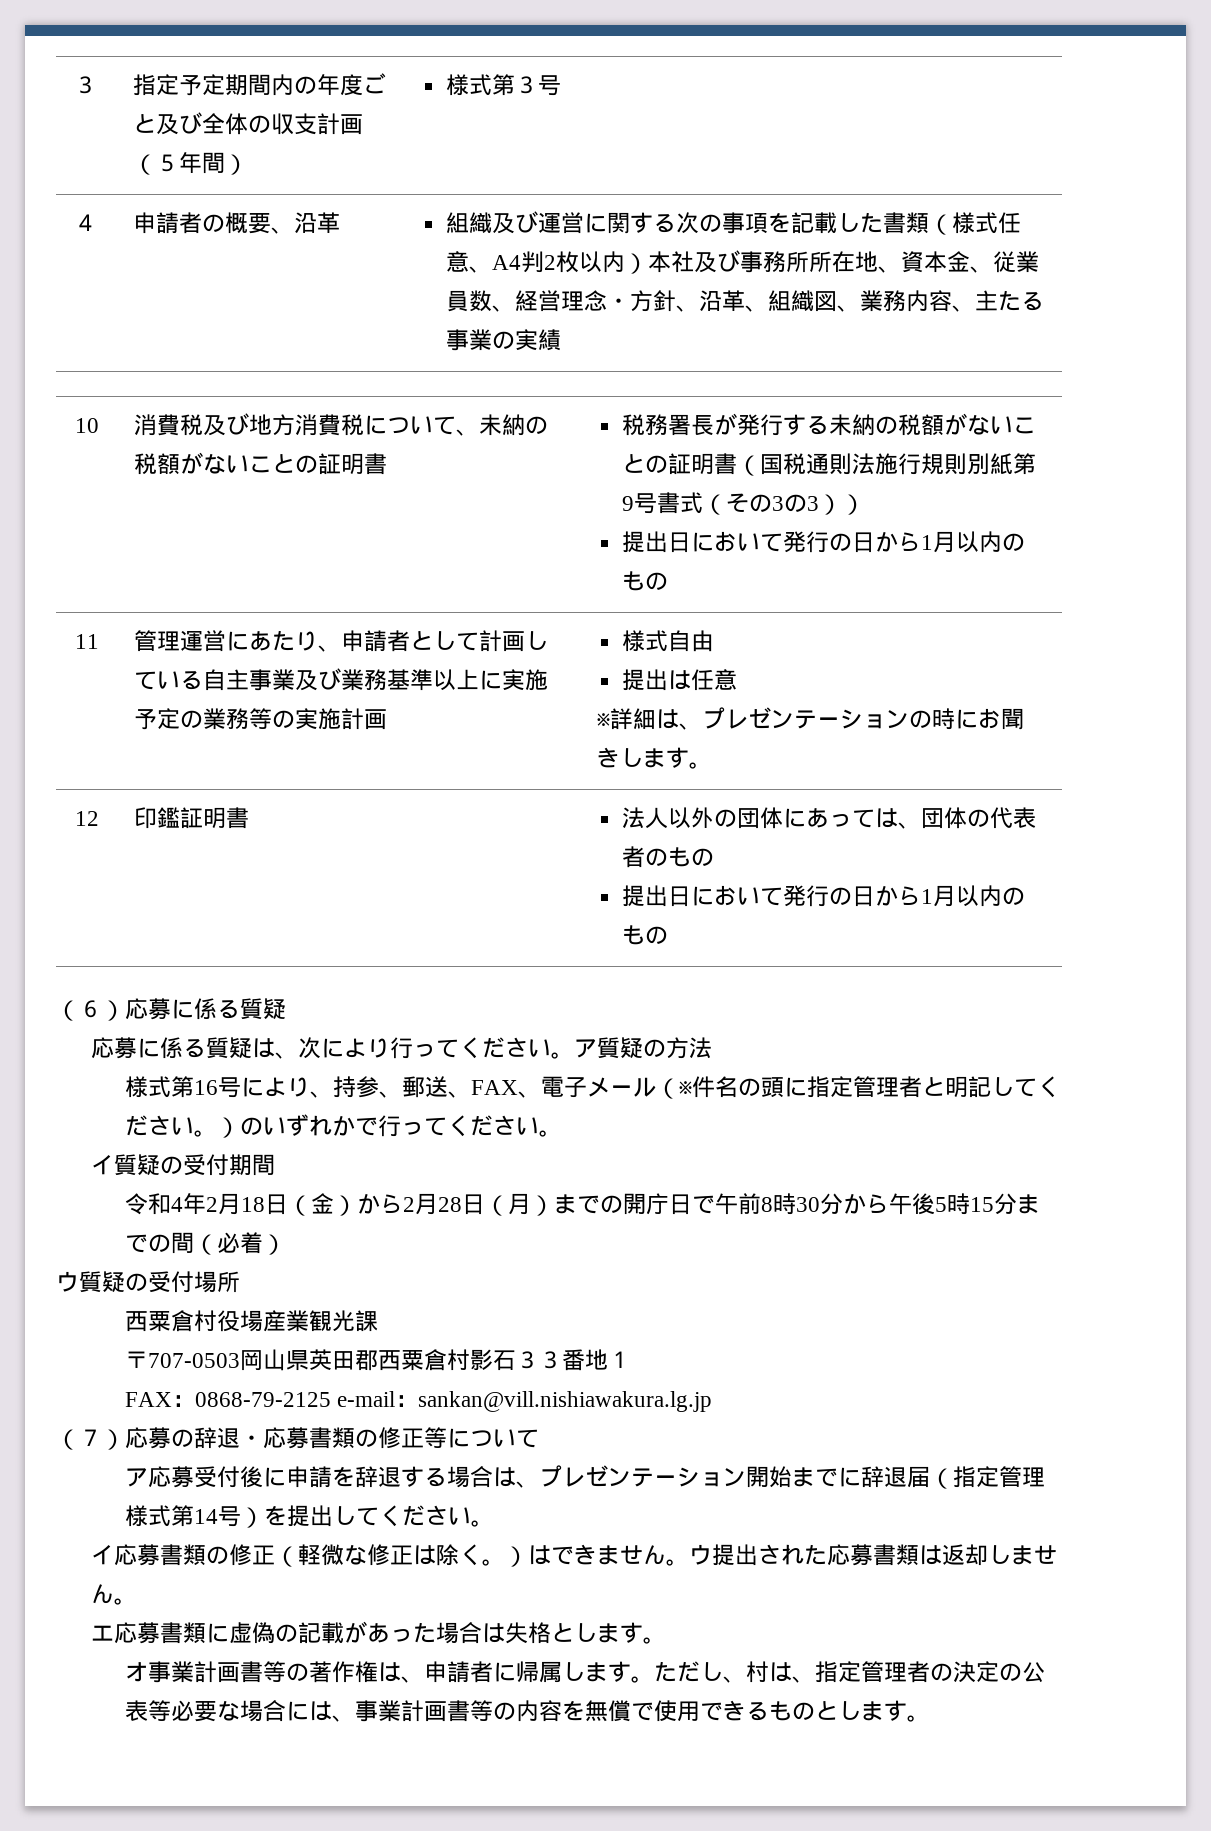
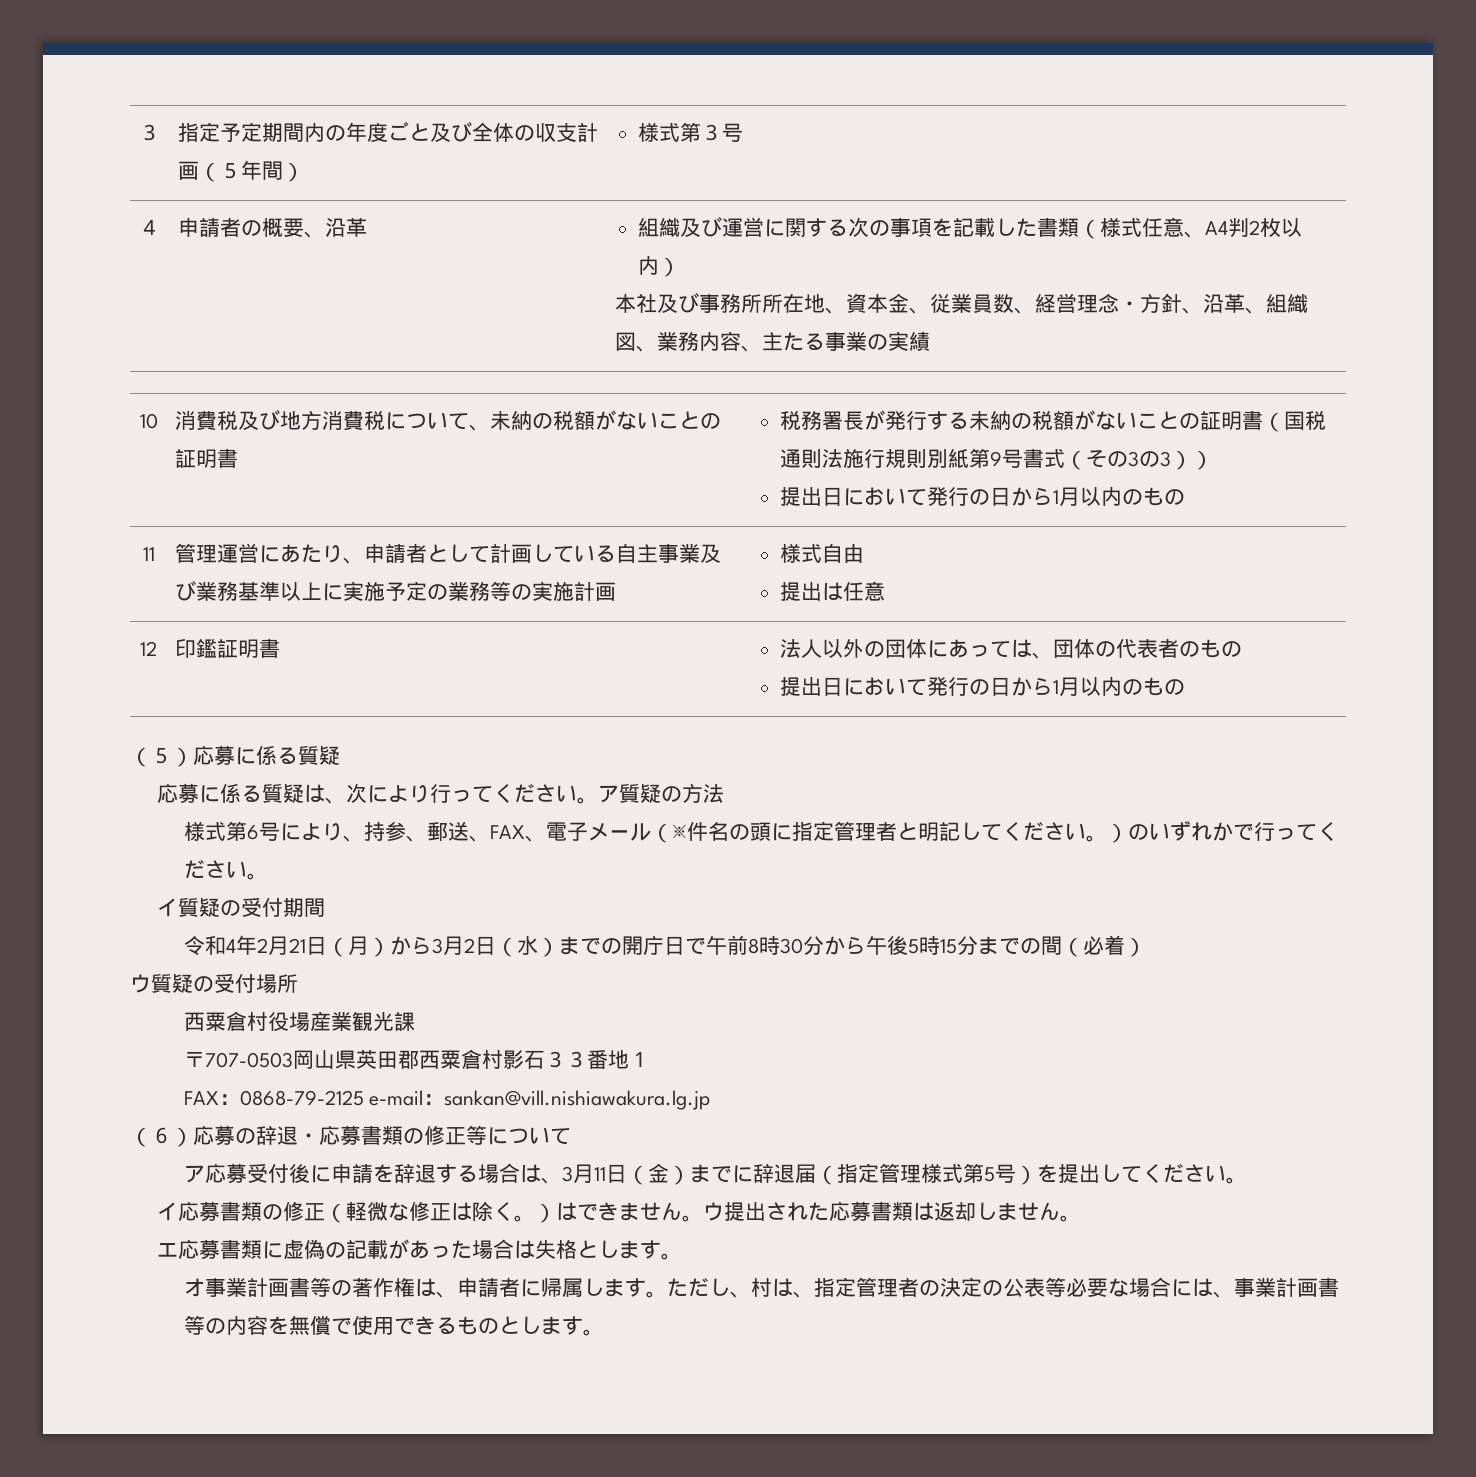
(649, 263) none -> (680, 267) //
[596,707,1024,730] [596,747,712,769] // ※詳細は、プレゼンテーションの時にお聞きします。 -> (885, 591) none
[79,1000,102,1018] ６ -> [151,747,172,764] ５
[194,1080,219,1095] 16 -> [246,825,259,840] 6
[241,1193,532,1216] 18日（金）から2月28日（月 -> [288,936,538,957] 21日（月）から3月2日（水
[79,1429,102,1446] ７ -> [151,1127,172,1144] ６
[539,1465,793,1488] プレゼンテーション開始 -> [561,1163,690,1185] 3月11日（金）
[194,1509,219,1524] 14 -> [983,1167,995,1182] 5

